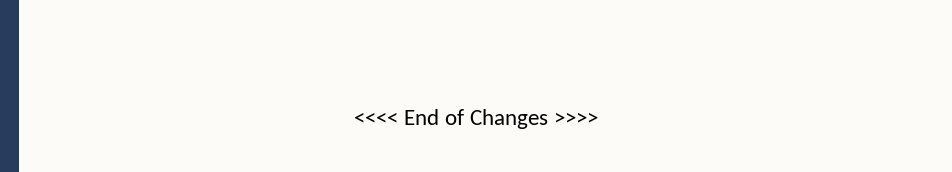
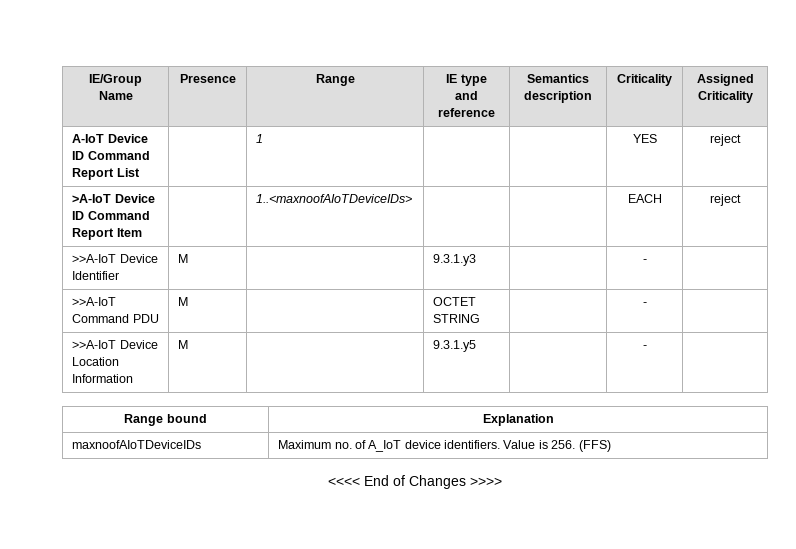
(353, 118) none -> [89,74,142,86] [98,91,133,100] [179,74,236,83] [315,74,355,86] [446,74,487,86] [455,91,479,100] [438,108,496,117] [527,74,589,83] [524,91,592,103] [617,74,672,86] [696,74,754,86] [697,91,753,103] [72,134,148,143] [72,151,150,160] [72,168,140,180] [256,134,264,143] [632,134,657,143] [710,134,741,146] [72,194,155,203] [72,211,150,220] [72,228,142,240] [256,194,413,203] [627,194,662,203] [710,194,741,206] [72,254,158,263] [72,271,120,280] [178,254,189,263] [433,254,477,266] [642,259,647,263] [72,297,117,306] [72,314,159,323] [178,297,189,306] [433,297,477,306] [433,314,481,323] [642,302,647,306] [72,340,158,349] [72,357,120,366] [72,374,134,383] [178,340,189,349] [433,340,477,352] [642,345,647,349] [124,414,207,426] [482,414,554,426] [72,440,202,449] [278,440,611,452] IE/Group Name | Presence | Range | IE type and reference | Semantics description | Criticality | Assigned Criticality // A-IoT Device ID Command Report List | | 1 | | | YES | reject // >A-IoT Device ID Command Report Item | | 1..<maxnoofAIoTDeviceIDs> | | | EACH | reject // >>A-IoT Device Identifier | M | | 9.3.1.y3 | | - | // >>A-IoT Command PDU | M | | OCTET STRING | | - | // >>A-IoT Device Location Information | M | | 9.3.1.y5 | | - | // Range bound | Explanation // maxnoofAIoTDeviceIDs | Maximum no. of A_IoT device identifiers. Value is 256. (FFS) //

